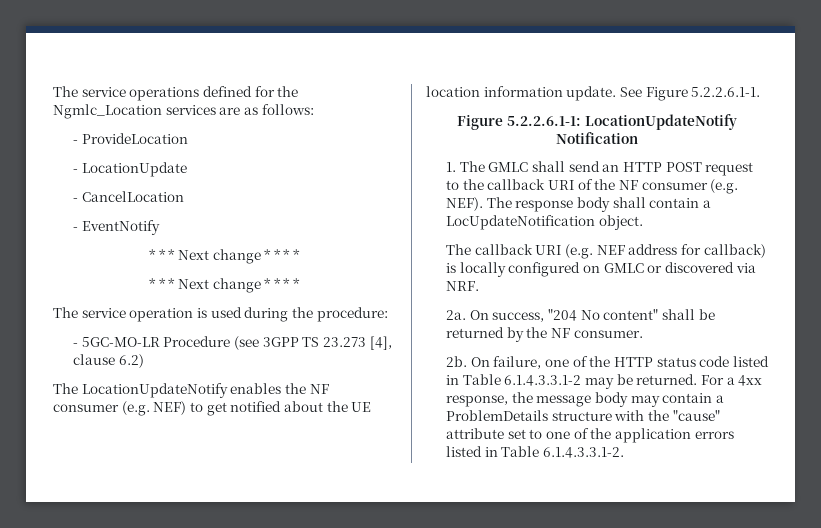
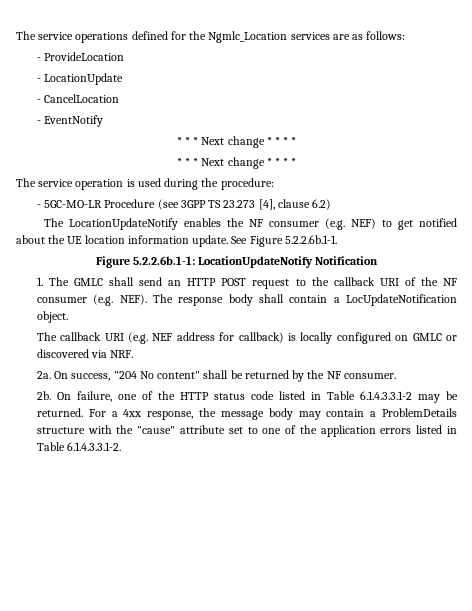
[691,87,761,97] [457,115,581,130] 5.2.2.6.1-1. // Figure 5.2.2.6.1-1: -> [284,235,337,244] [95,256,195,268] 5.2.2.6b.1-1. // Figure 5.2.2.6b.1-1:

